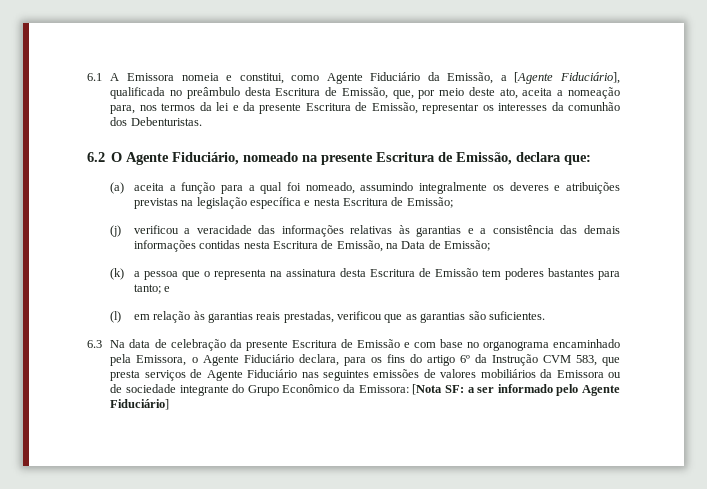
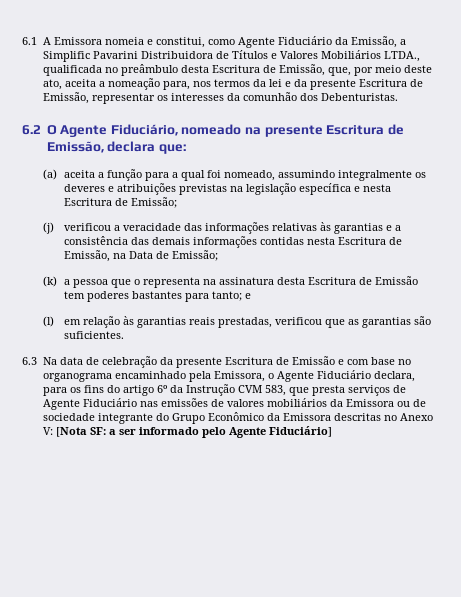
[514,72,621,84] [Agente Fiduciário], -> [42,50,420,62] Simplific Pavarini Distribuidora de Títulos e Valores Mobiliários LTDA.,
[322,370,369,381] seguintes -> (158, 404) none
[358,385,409,393] Emissora: -> [282,413,433,421] [42,427,53,435] Emissora descritas no Anexo V:

